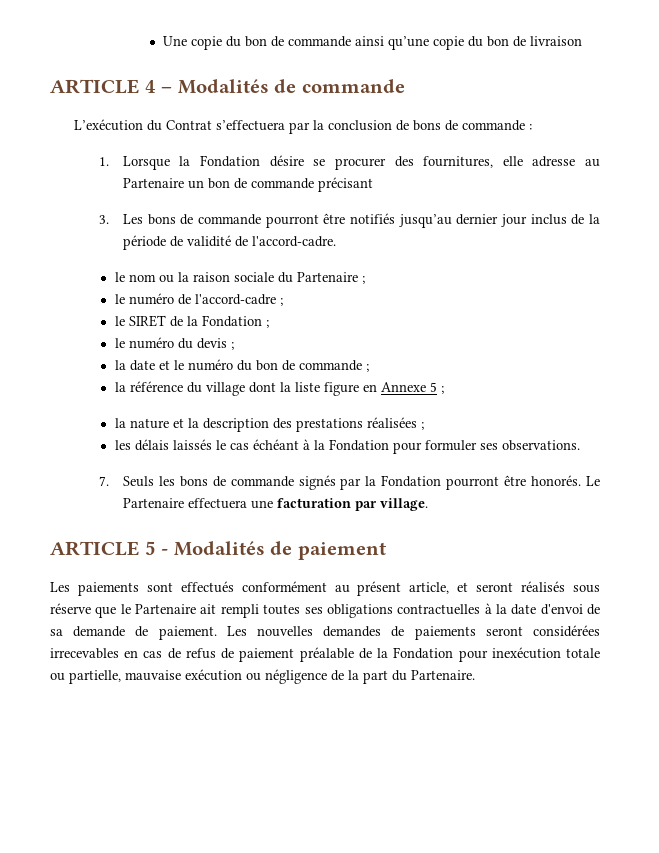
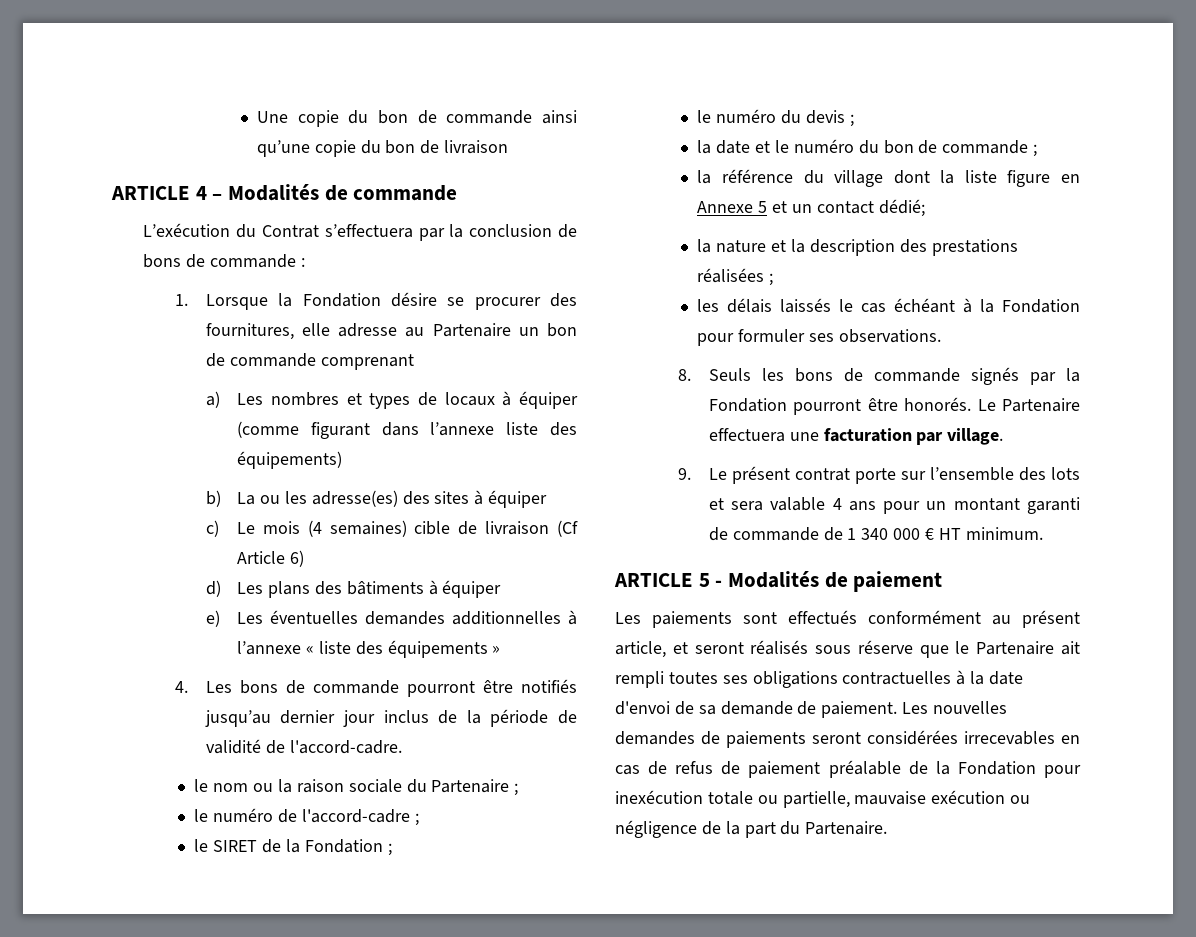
[317,177,373,192] [98,215,109,224] précisant // 3. -> [320,354,414,370] [205,391,578,409] [237,421,578,439] [237,451,343,469] [205,490,548,508] [205,520,578,537] [237,550,304,567] [205,580,502,598] [205,610,577,627] [237,640,501,658] [174,681,188,693] comprenant // a) Les nombres et types de locaux à équiper (comme figurant dans l’annexe liste des équipements) // b) La ou les adresse(es) des sites à équiper // c) Le mois (4 semaines) cible de livraison (Cf Article 6) // d) Les plans des bâtiments à équiper // e) Les éventuelles demandes additionnelles à l’annexe « liste des équipements » // 4.
[440,386,444,394] ; -> [772,199,925,217] et un contact dédié;
[98,476,109,486] 7. -> [677,369,691,381] 8.
(428, 504) none -> [677,466,1080,484] [708,497,1080,514] [708,527,1043,541] // 9. Le présent contrat porte sur l’ensemble des lots et sera valable 4 ans pour un montant garanti de commande de 1 340 000 € HT minimum.

